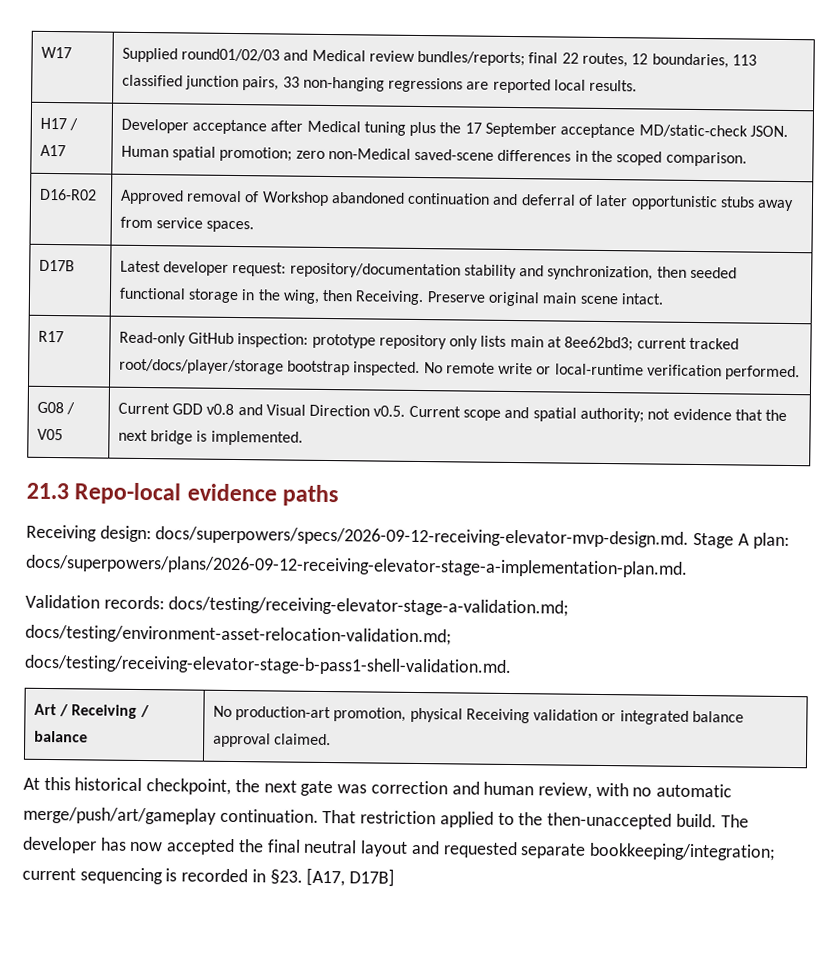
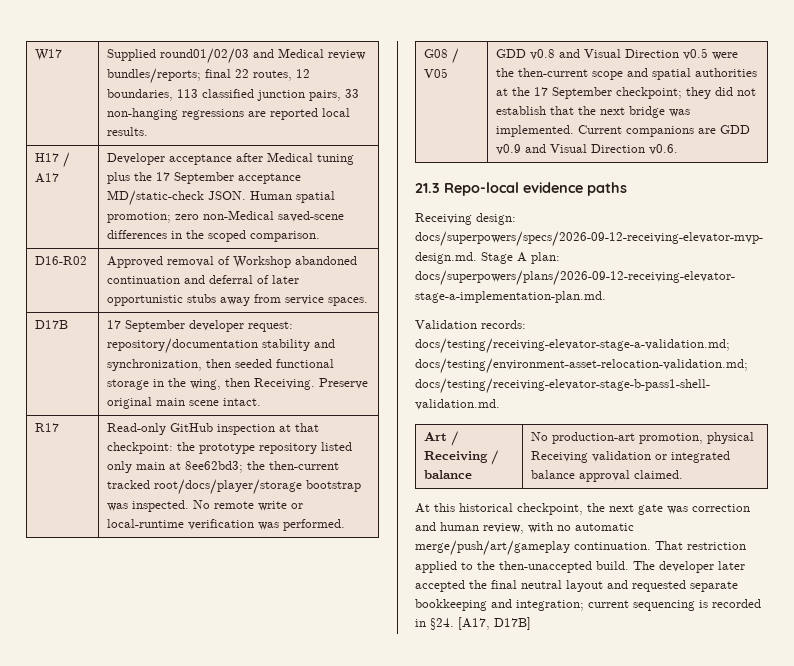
[119,260,161,273] Latest -> [107,320,186,332] 17 September
[237,333,507,350] inspection: prototype repository only lists -> [217,423,320,435] [107,442,353,454] [107,461,133,473] inspection at that checkpoint: the prototype repository listed only
[636,337,687,349] current -> [247,461,340,470] the then-current
(350, 368) none -> [107,503,129,511] was
(723, 370) none -> [258,522,280,530] was
[117,402,170,415] Current -> (449, 73) none
[373,405,732,423] v0.5. Current scope and spatial authority; not evidence -> [683,48,739,60] [496,68,758,80] [496,87,757,99] [496,106,547,115] v0.5 were the then-current scope and spatial authorities at the 17 September checkpoint; they did not establish
[196,430,208,442] is -> [669,109,691,117] was
(303, 438) none -> [578,125,751,137] [496,144,679,155] Current companions are GDD v0.9 and Visual Direction v0.6.
[99,837,164,852] has now -> [718,561,745,570] later
[588,842,776,861] bookkeeping/integration; -> [415,599,584,611] bookkeeping and integration;
[269,869,303,885] §23. -> [430,618,454,630] §24.

